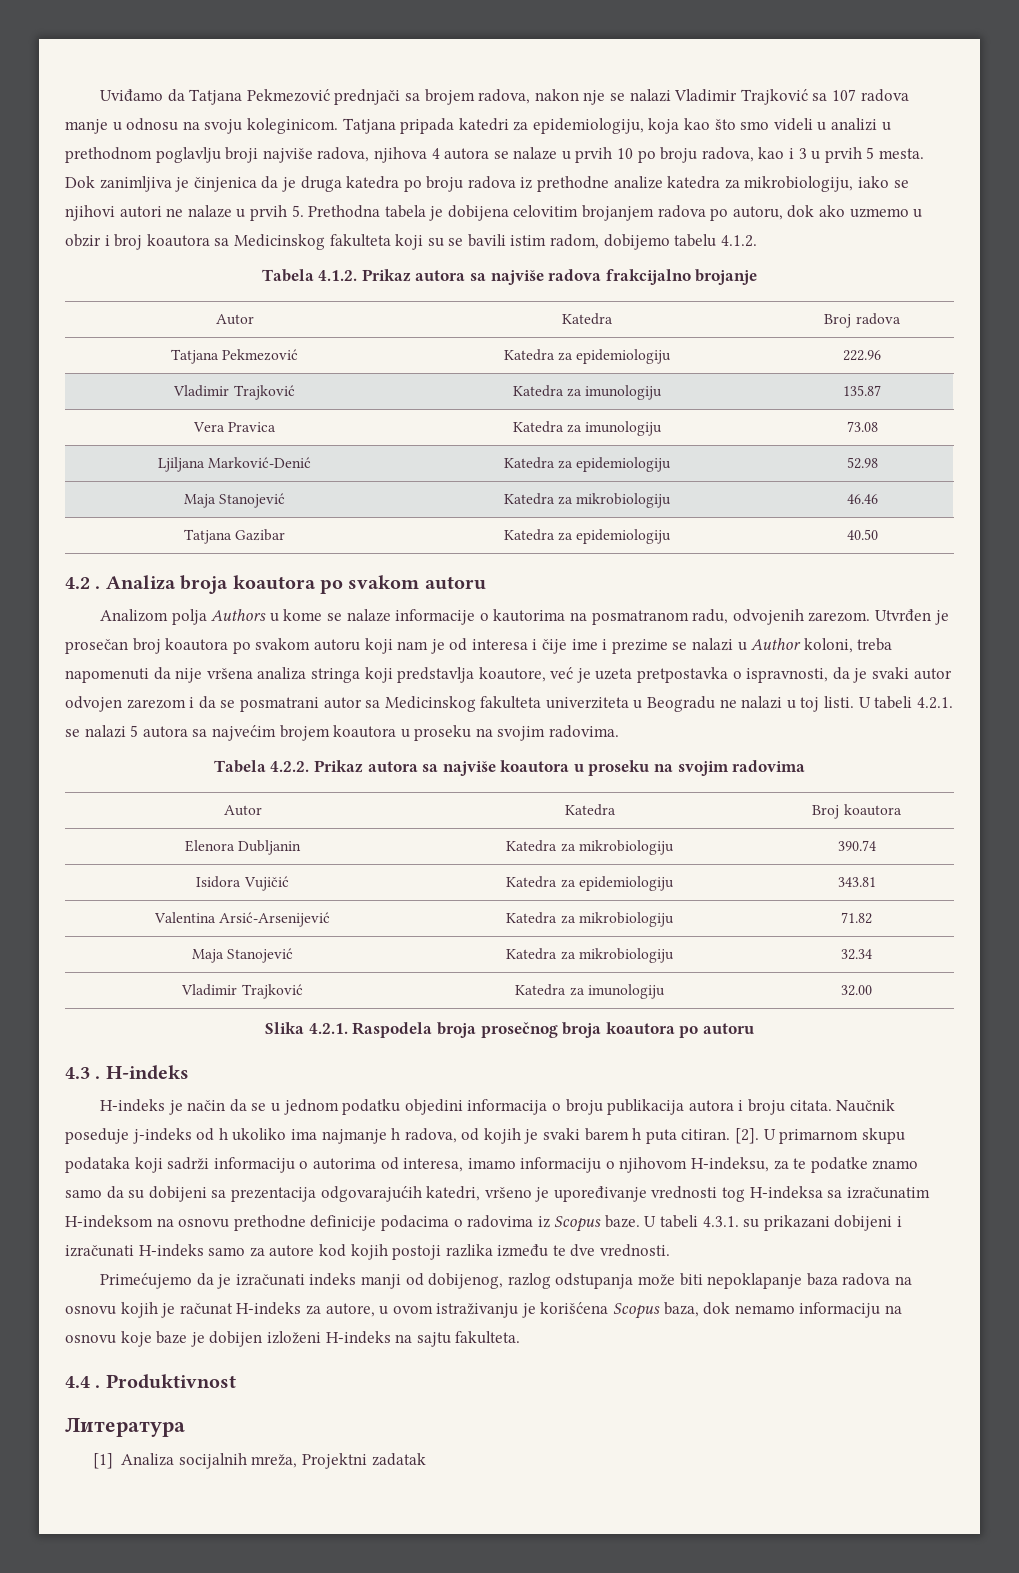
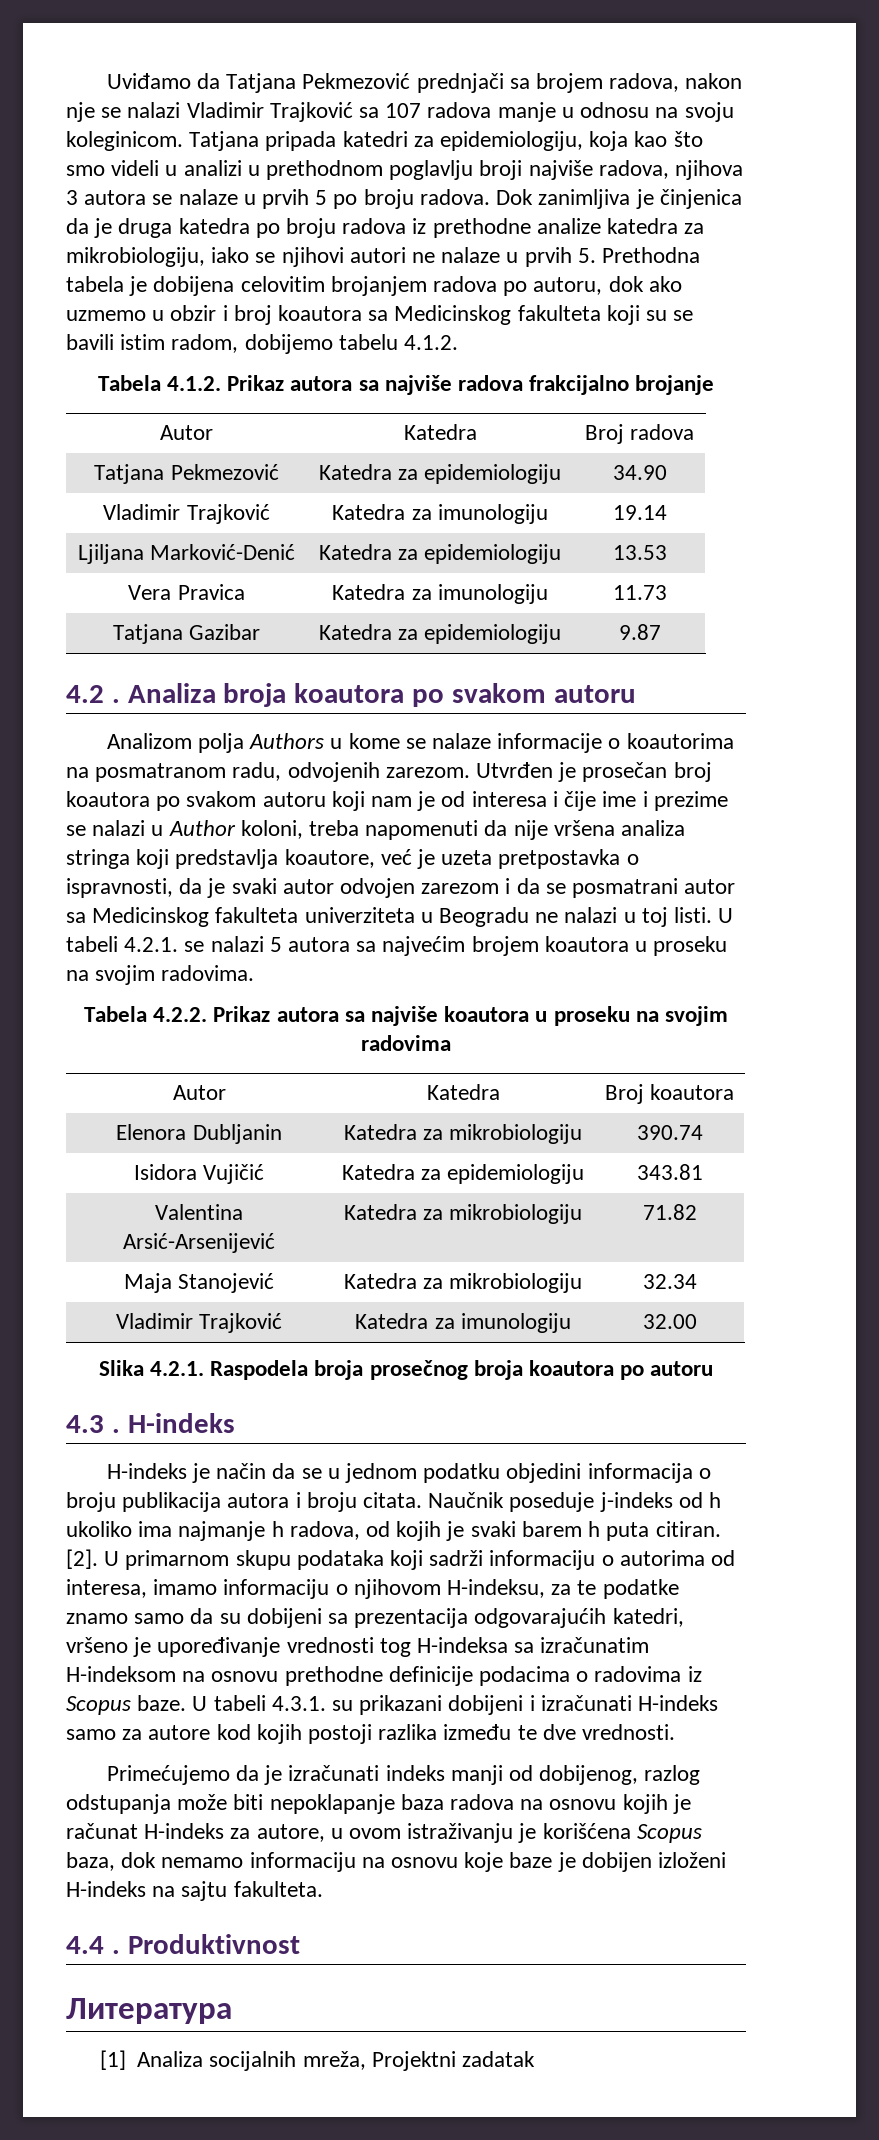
[431,148,440,159] 4 -> [66,190,78,205] 3
[617,147,924,163] 10 po broju radova, kao i 3 u prvih 5 mesta. -> [315,189,490,209] 5 po broju radova.
[843,350,881,361] [173,385,295,400] [512,385,663,400] [843,385,881,396] 222.96 // Vladimir Trajković | Katedra za imunologiju | 135.87 -> [612,465,667,480] [103,504,270,524] [332,504,548,524] [612,505,667,520] [77,544,296,564] [318,544,562,564] [612,545,667,560] 34.90 // Vladimir Trajković | Katedra za imunologiju | 19.14 // Ljiljana Marković-Denić | Katedra za epidemiologiju | 13.53
[846,421,878,432] [157,457,312,472] [503,457,672,472] [846,457,878,469] [183,493,286,508] [503,493,672,508] [846,494,878,504] 73.08 // Ljiljana Marković-Denić | Katedra za epidemiologiju | 52.98 // Maja Stanojević | Katedra za mikrobiologiju | 46.46 -> [612,585,667,600] 11.73
[846,529,878,540] 40.50 -> [618,624,661,640] 9.87
[493,609,566,622] kautorima -> [626,733,734,749] koautorima

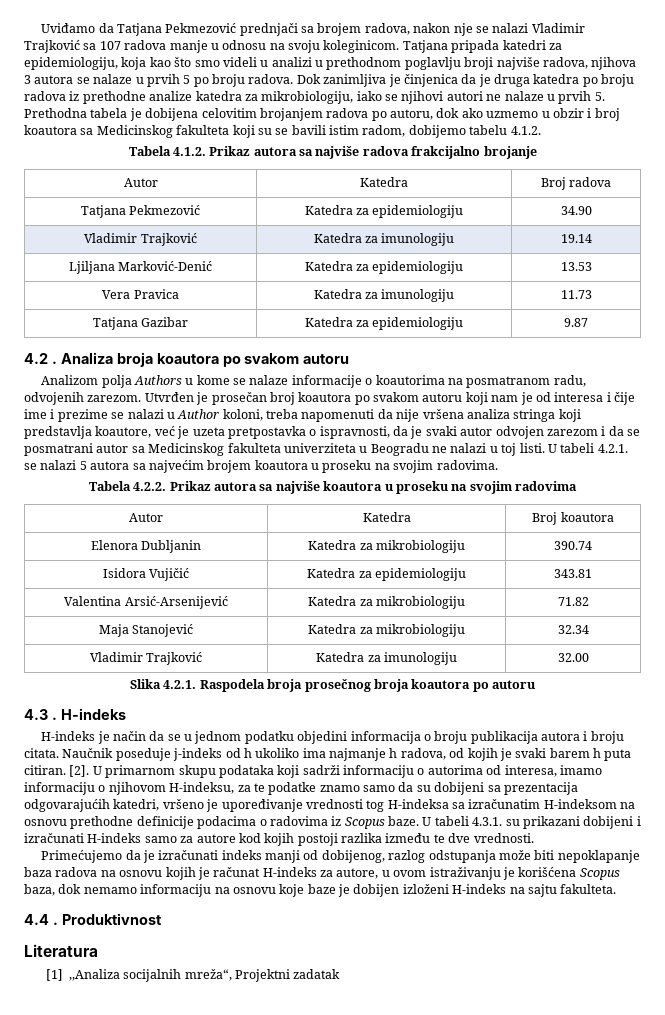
[66,1998,232,2024] Литература -> [24,944,98,957] Literatura
[137,2051,366,2071] Analiza socijalnih mreža, -> [68,969,232,982] ,,Analiza socijalnih mreža“,

